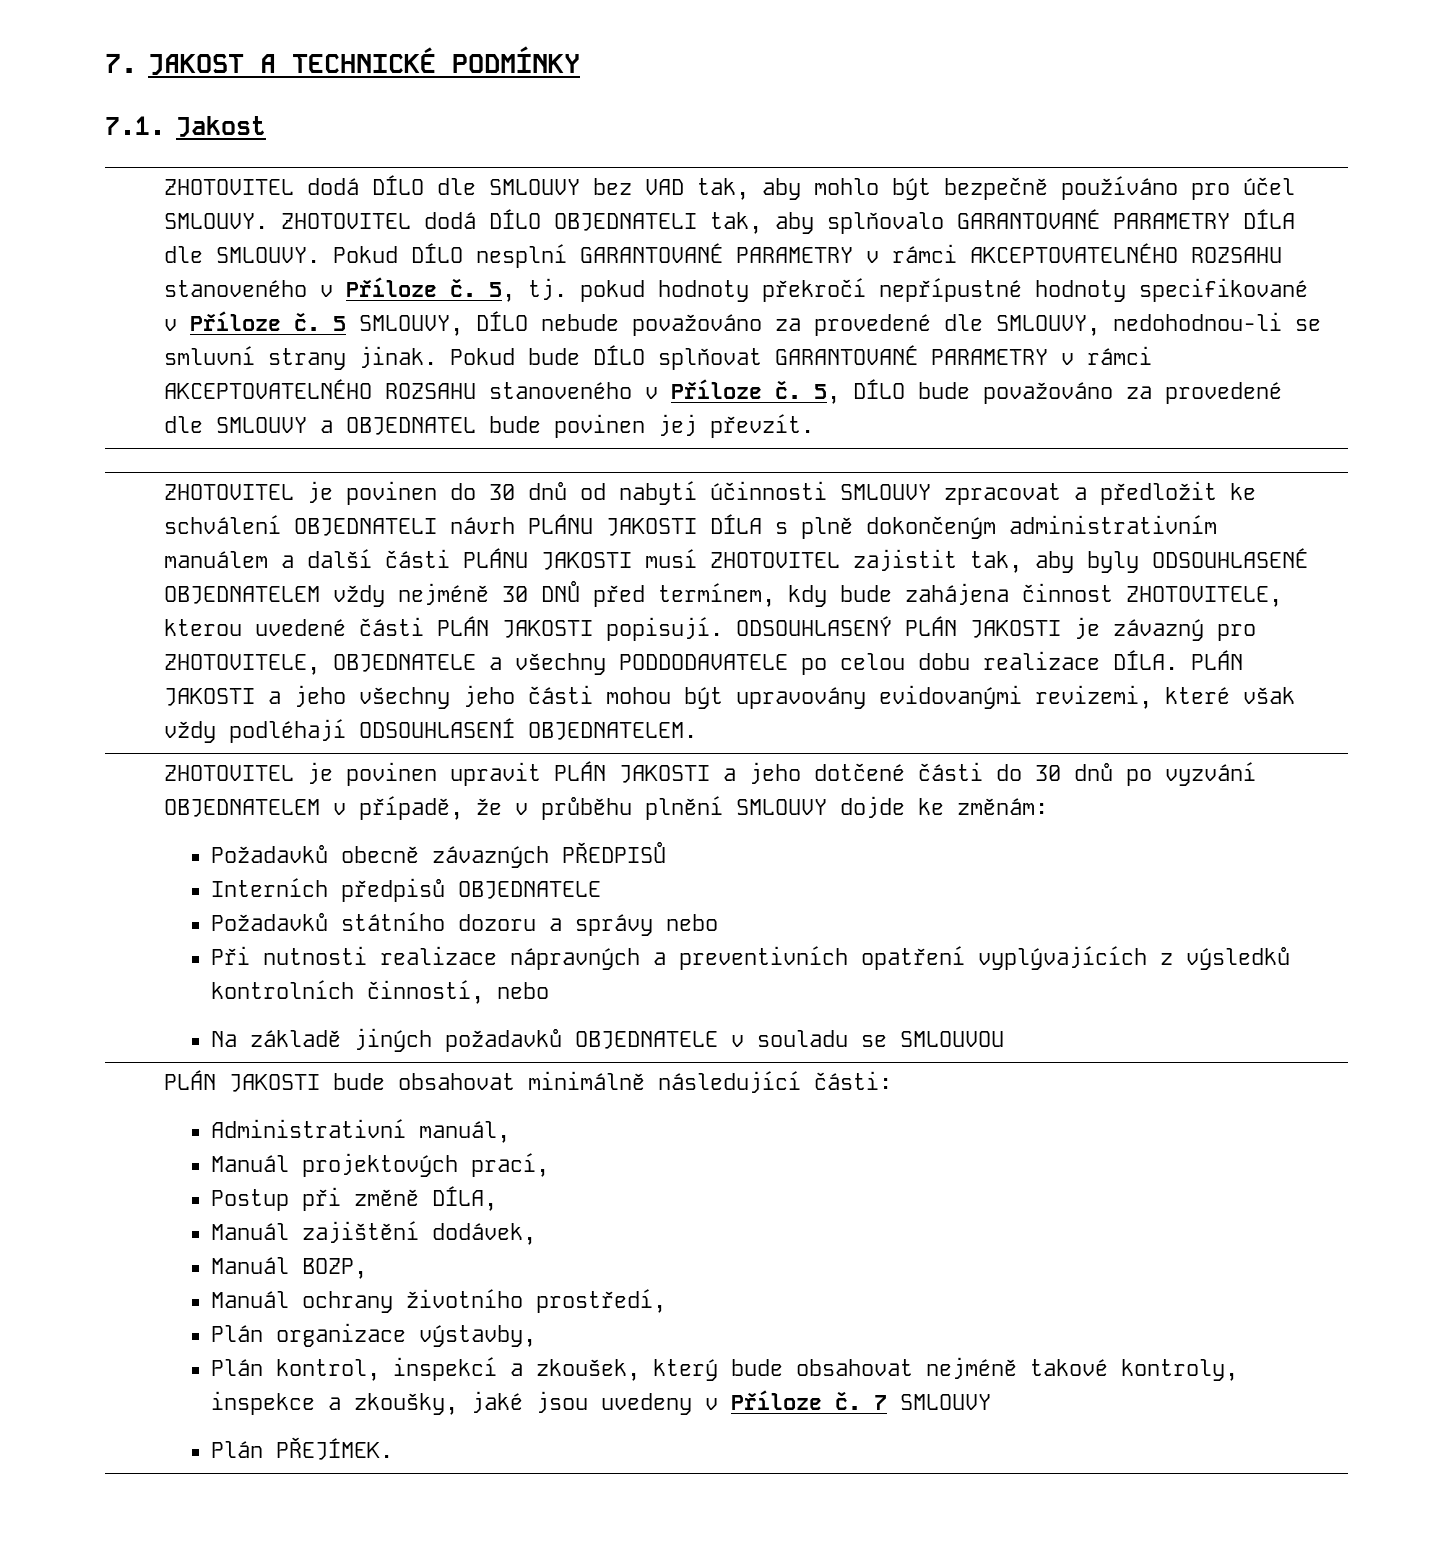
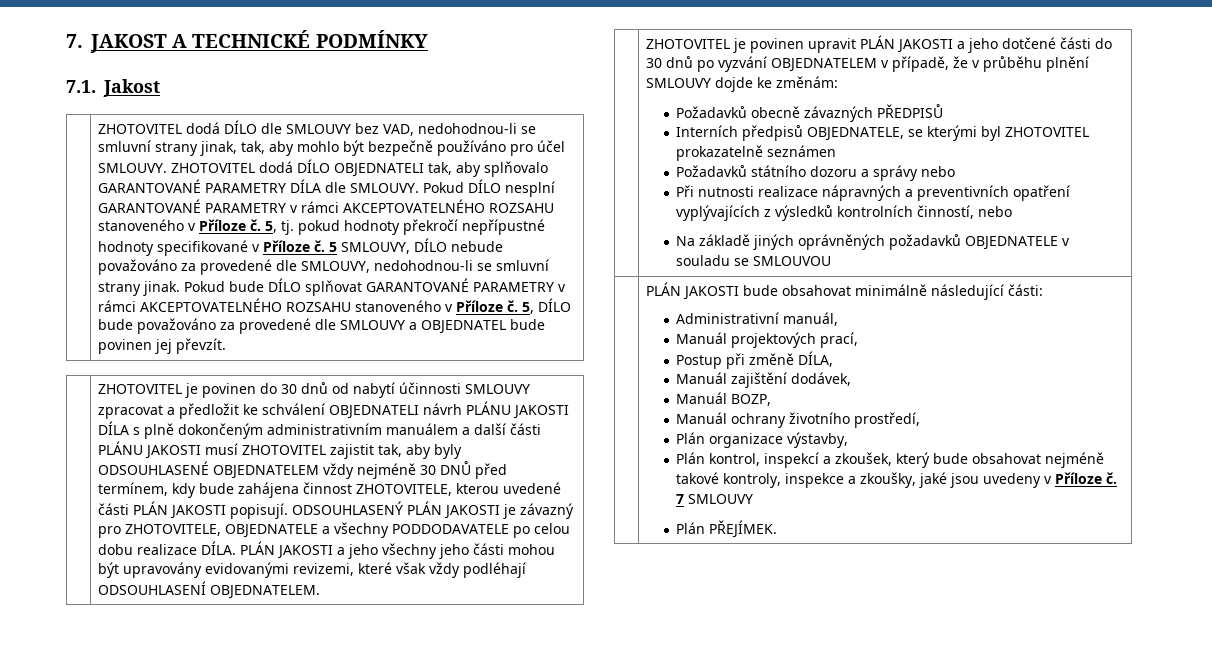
[645,179,685,195] VAD -> [383,123,537,136] [98,140,238,156] VAD, nedohodnou-li se smluvní strany jinak,
[458,881,602,899] OBJEDNATELE -> [807,125,1090,141] [676,145,837,161] OBJEDNATELE, se kterými byl ZHOTOVITEL prokazatelně seznámen
(433, 1040) none -> [798,234,886,250] oprávněných

